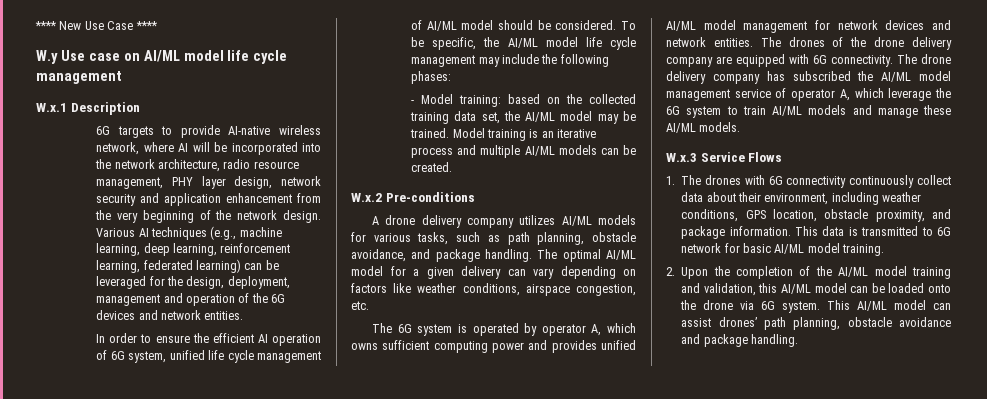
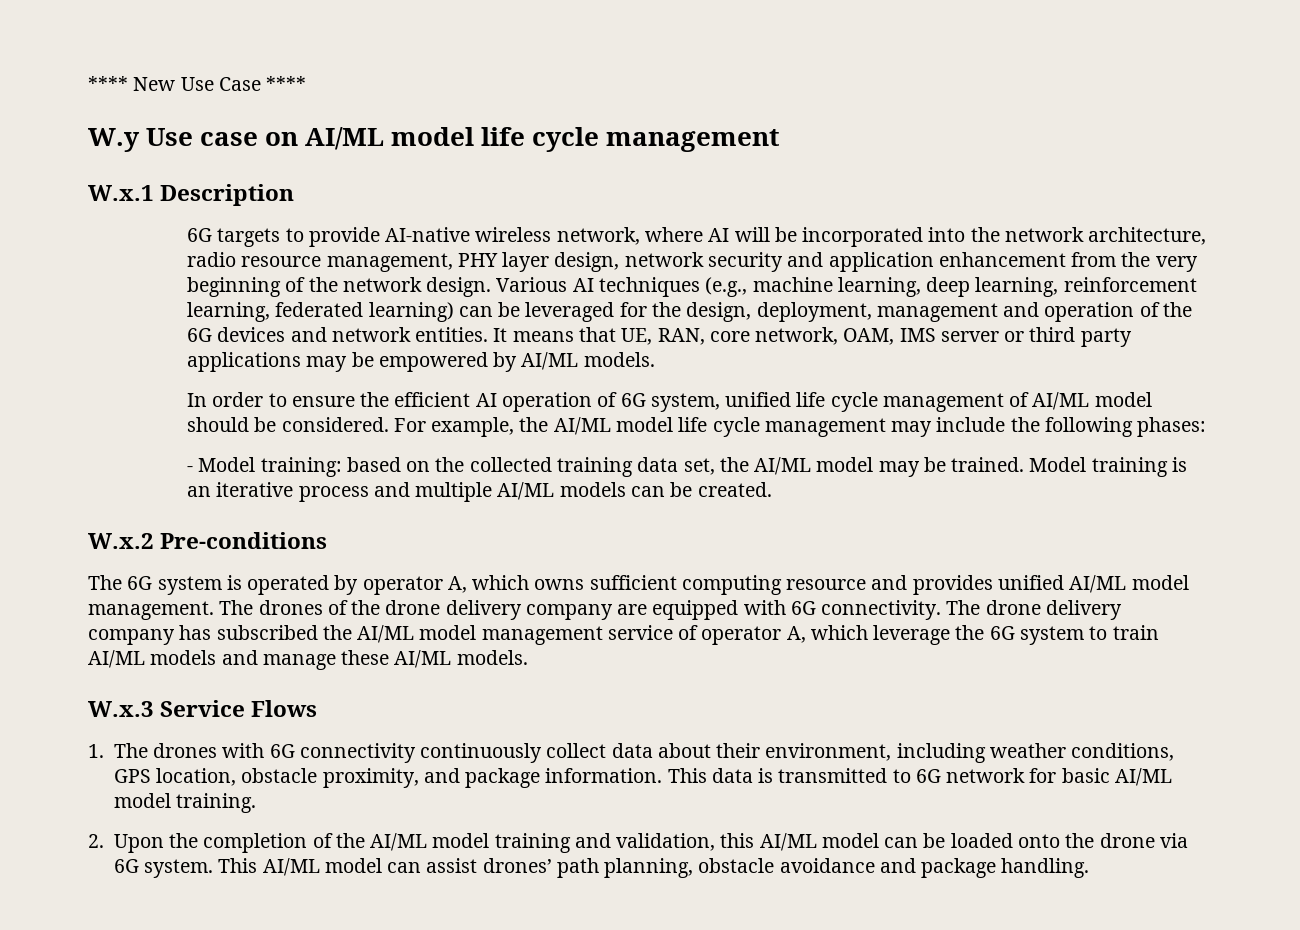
(244, 315) none -> [493,327,1132,347] [187,352,655,372] It means that UE, RAN, core network, OAM, IMS server or third party applications may be empowered by AI/ML models.
[621,21,636,30] [411,37,477,50] To be specific, -> [393,417,515,437] For example,
[371,215,636,228] [351,232,636,245] [351,249,636,262] [351,266,636,279] [351,283,636,296] [351,301,369,310] // A drone delivery company utilizes AI/ML models for various tasks, such as path planning, obstacle avoidance, and package handling. The optimal AI/ML model for a given delivery can vary depending on factors like weather conditions, airspace congestion, etc. -> (328, 540) none
[492,342,524,353] power -> [786,579,867,590] resource
[743,20,951,33] [666,37,753,47] management for network devices and network entities. -> [88,601,214,620] management.

